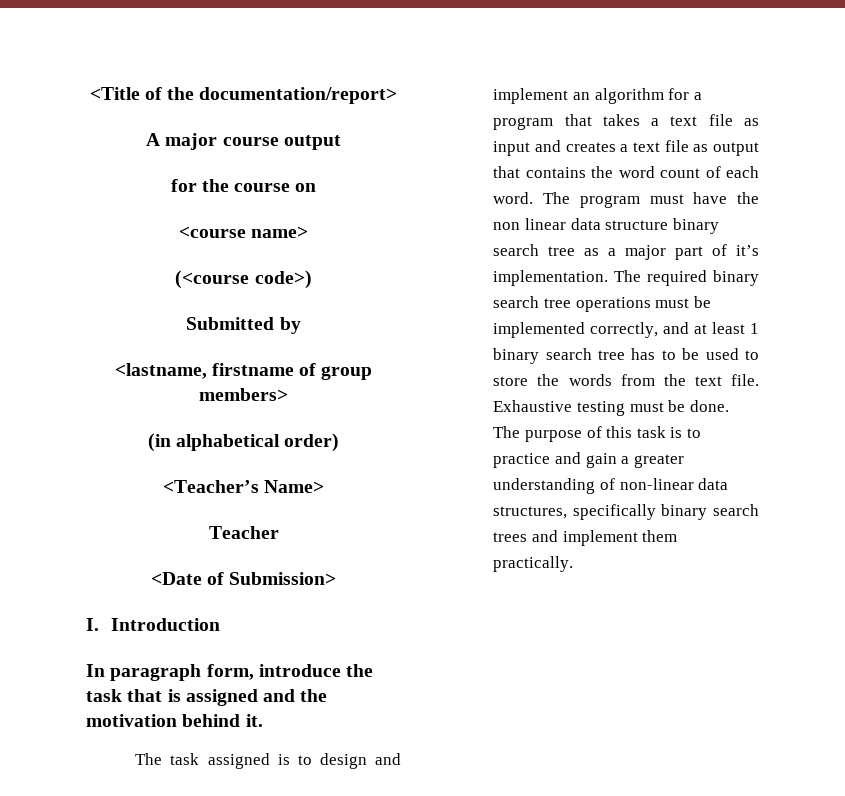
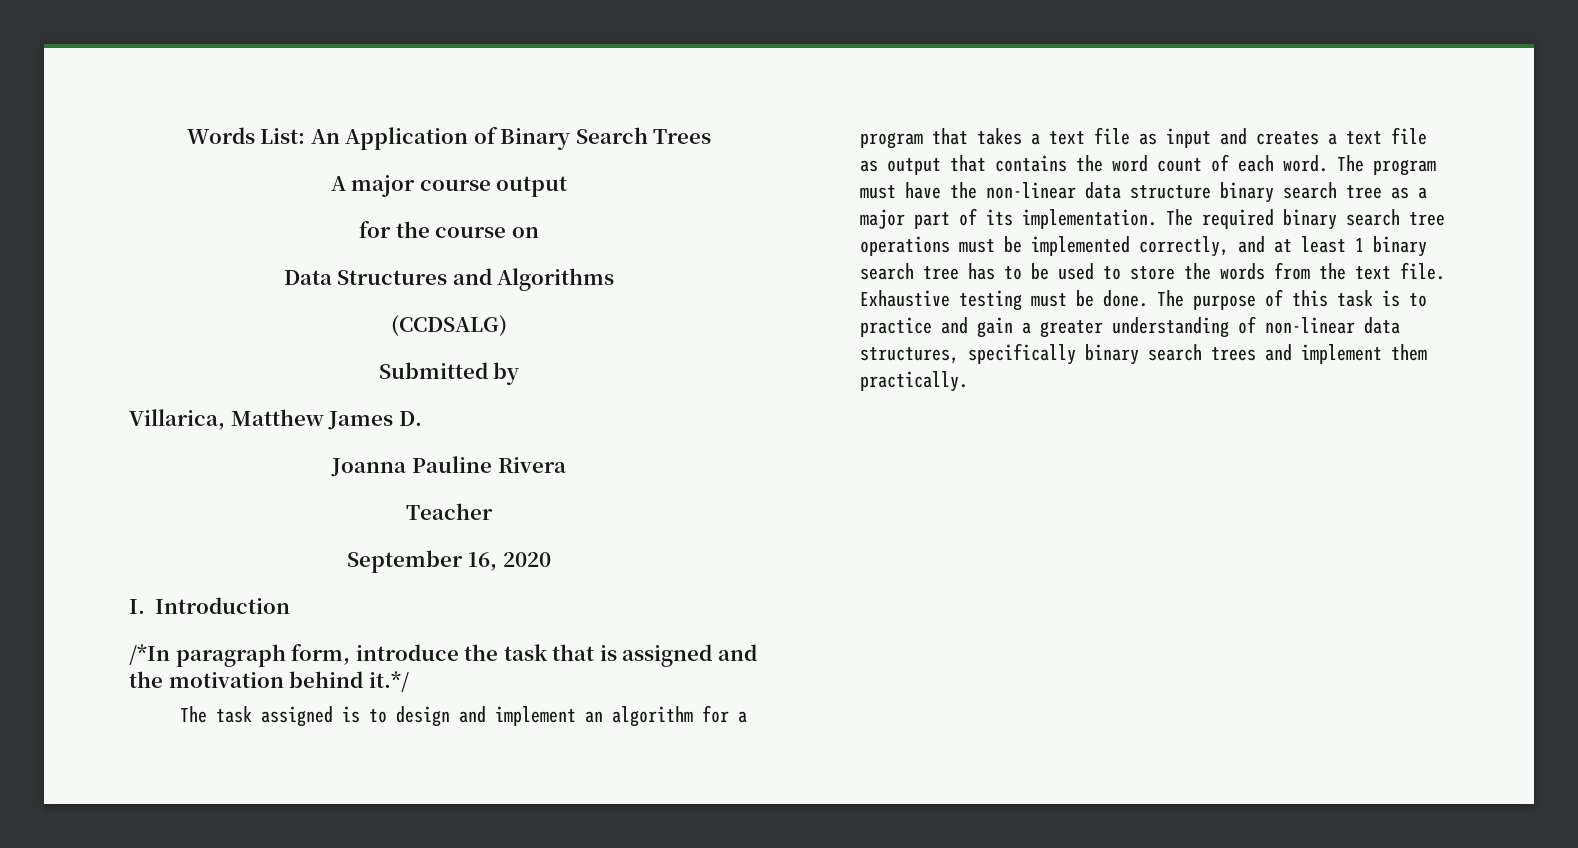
[89,87,398,104] <Title of the documentation/report> -> [186,127,712,150] Words List: An Application of Binary Search Trees
[178,226,309,238] [175,270,312,289] [186,317,301,334] [114,363,373,380] [199,388,288,401] [147,433,340,452] [162,480,325,493] [208,526,279,539] [150,572,337,585] <course name> // (<course code>) // Submitted by // <lastname, firstname of group members> // (in alphabetical order) // <Teacher’s Name> // Teacher // <Date of Submission> -> [283,268,615,291] [391,315,507,337] [378,362,520,385] [129,409,422,430] [331,456,566,477] [406,503,493,520] [347,550,551,573] Data Structures and Algorithms // (CCDSALG) // Submitted by // Villarica, Matthew James D. // Joanna Pauline Rivera // Teacher // September 16, 2020
[86,664,105,677] In -> [129,644,170,665] /*In
[245,714,263,727] it. -> [368,671,409,692] it.*/
[493,218,566,230] non linear -> [985,182,1076,199] non-linear
[736,245,759,256] it’s -> [985,209,1013,226] its

